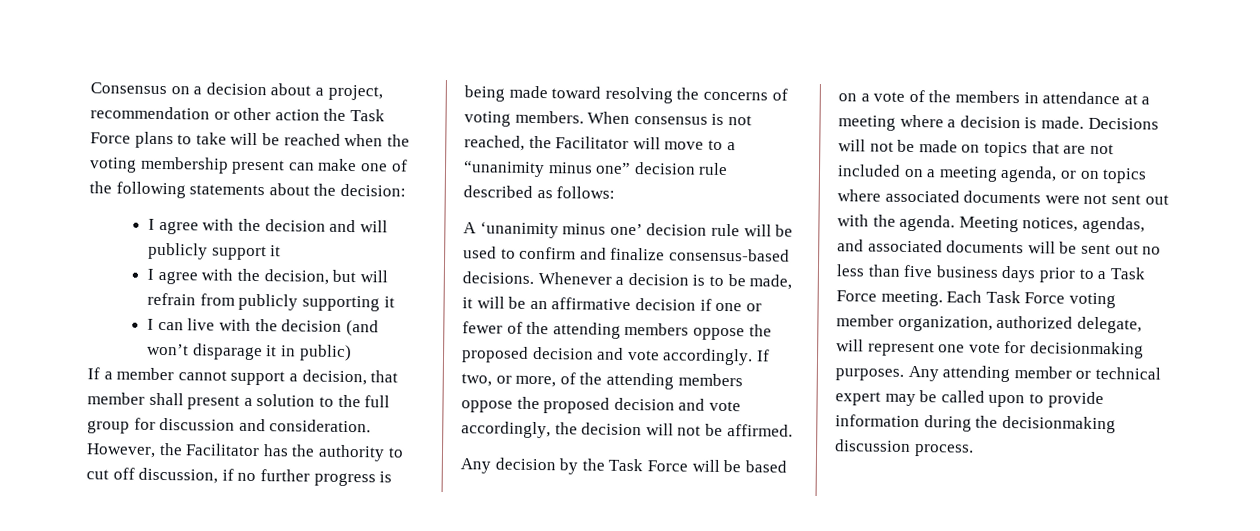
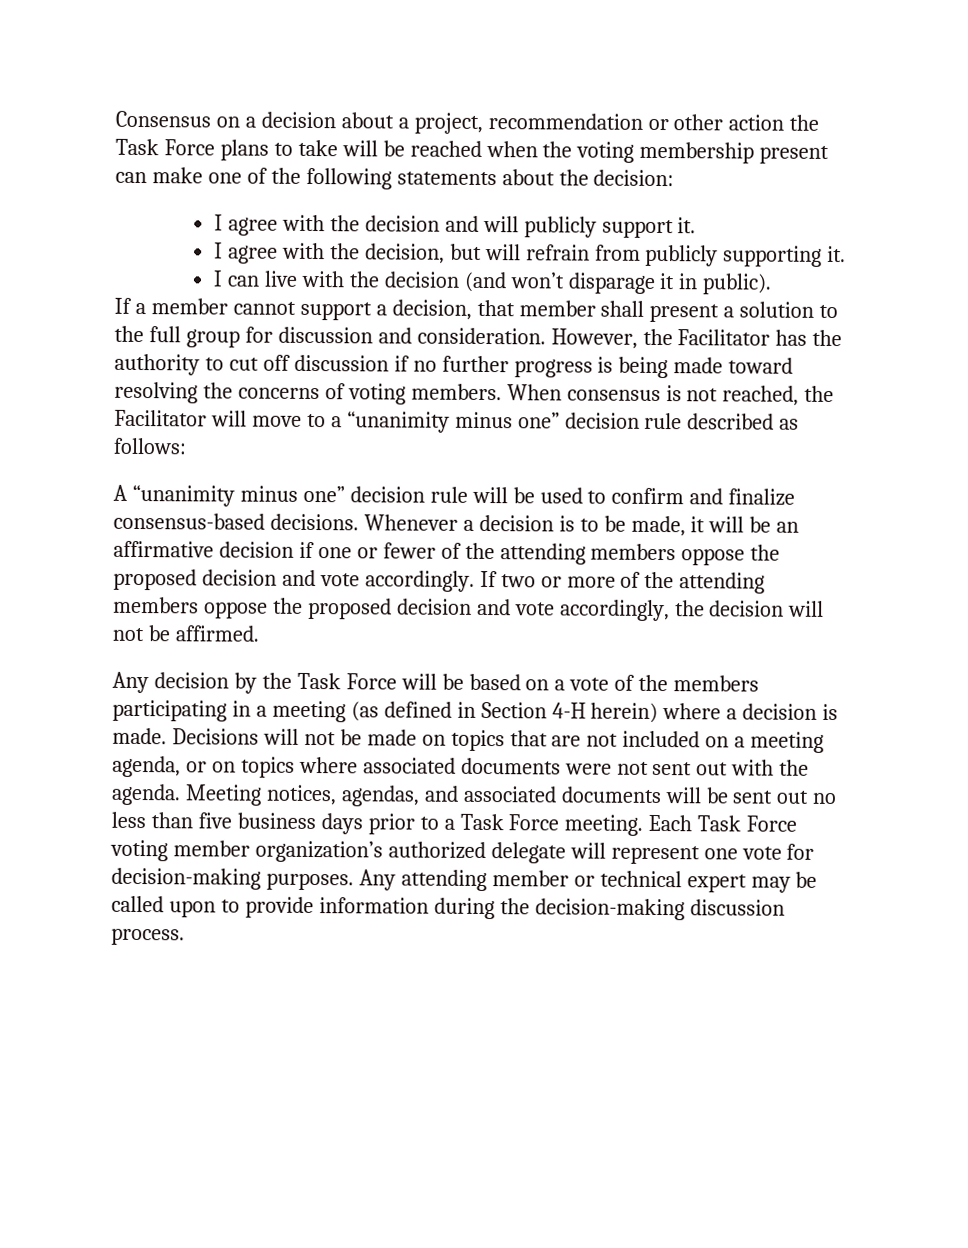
[270,245,282,257] it -> [677,217,697,234] it.
[383,296,395,308] it -> [827,245,847,263] it.
[298,344,352,362] public) -> [702,273,773,295] public).
[138,467,219,484] discussion, -> [293,354,389,372] discussion
[479,221,643,239] ‘unanimity minus one’ -> [131,484,345,507] “unanimity minus one”
[461,373,557,388] two, or more, -> [500,574,616,588] two or more
[1023,91,1151,105] [838,115,896,131] in attendance at a meeting -> [112,699,659,724] participating in a meeting (as defined in Section 4-H herein)
[897,315,1142,334] organization, authorized delegate, -> [254,840,566,864] organization’s authorized delegate
[1029,341,1144,359] decisionmaking -> [111,867,261,890] decision-making
[1001,415,1116,434] decisionmaking -> [534,898,685,921] decision-making

